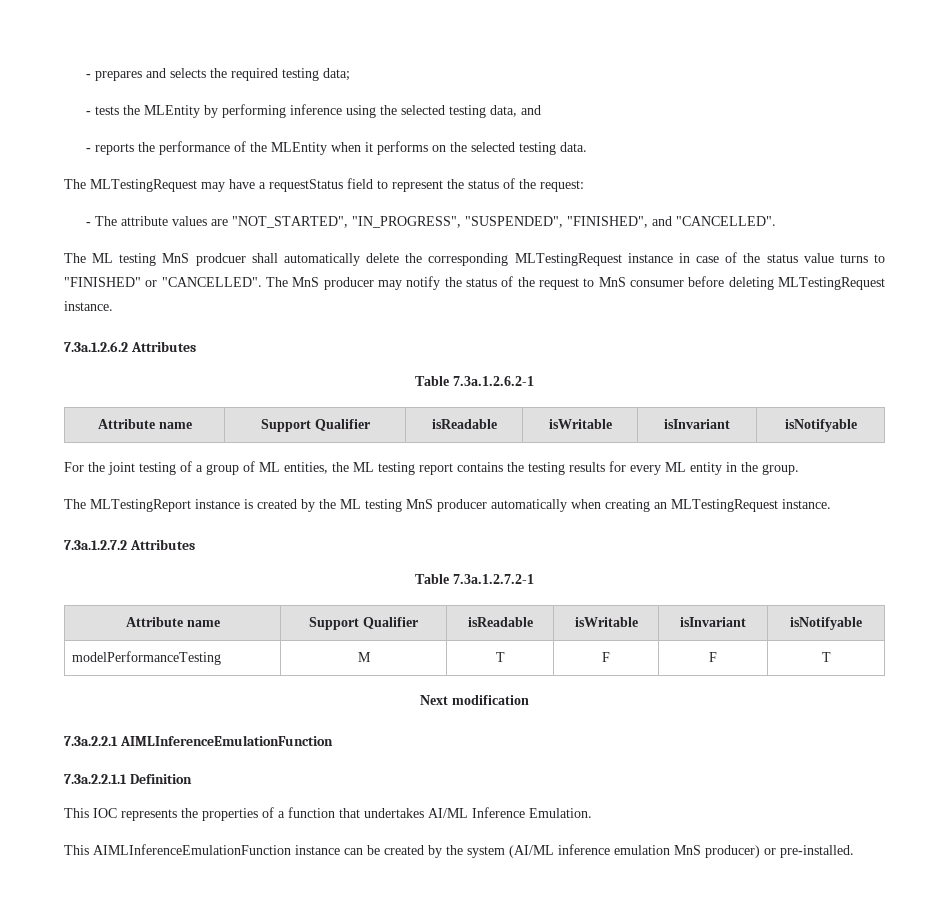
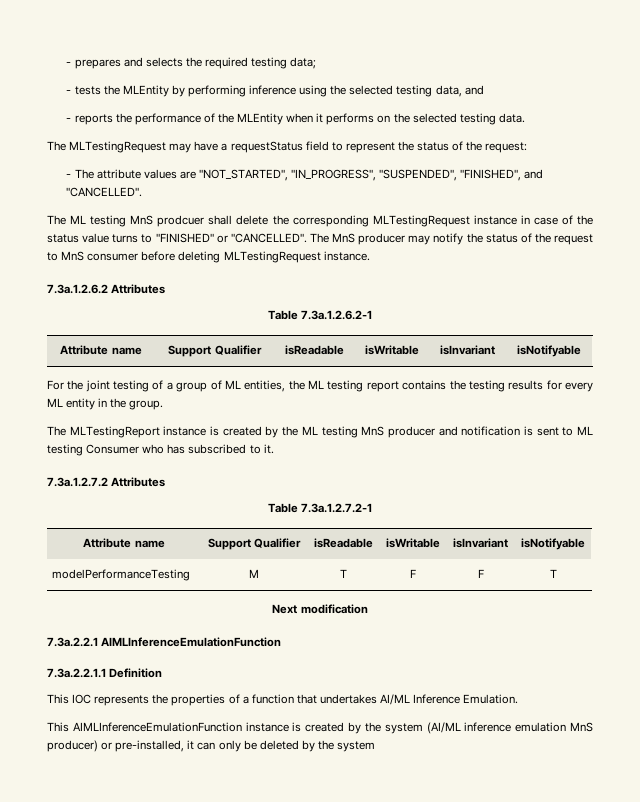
[283,253,360,266] automatically -> (233, 220) none
[491,499,831,512] automatically when creating an MLTestingRequest instance. -> [438,426,593,436] [47,444,274,456] and notification is sent to ML testing Consumer who has subscribed to it.
[344,845,380,855] can be -> [292,722,302,732] is
[780,845,854,858] pre-installed. -> [115,740,376,752] pre-installed, it can only be deleted by the system

